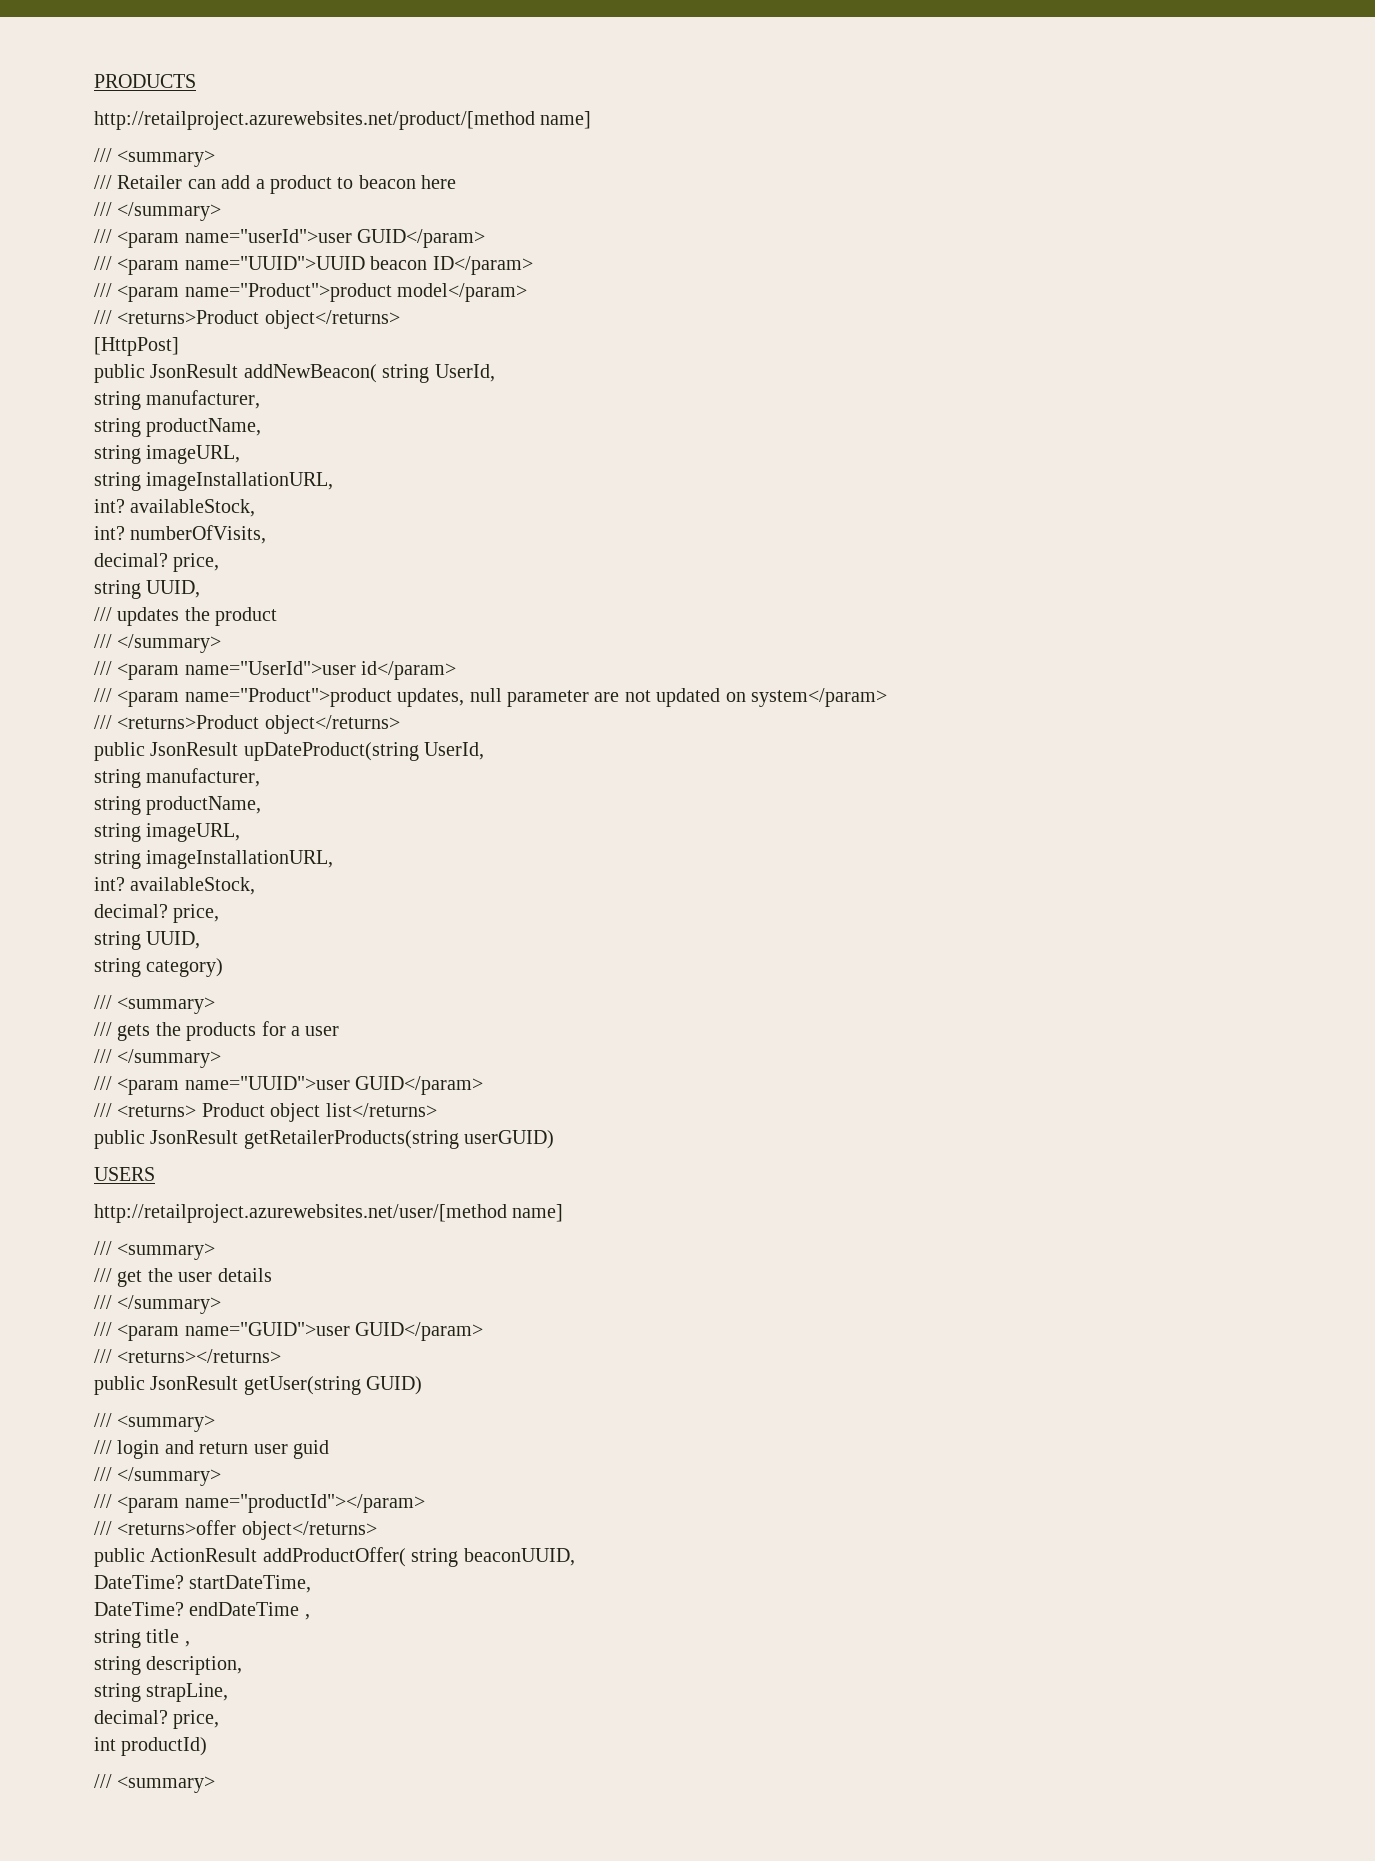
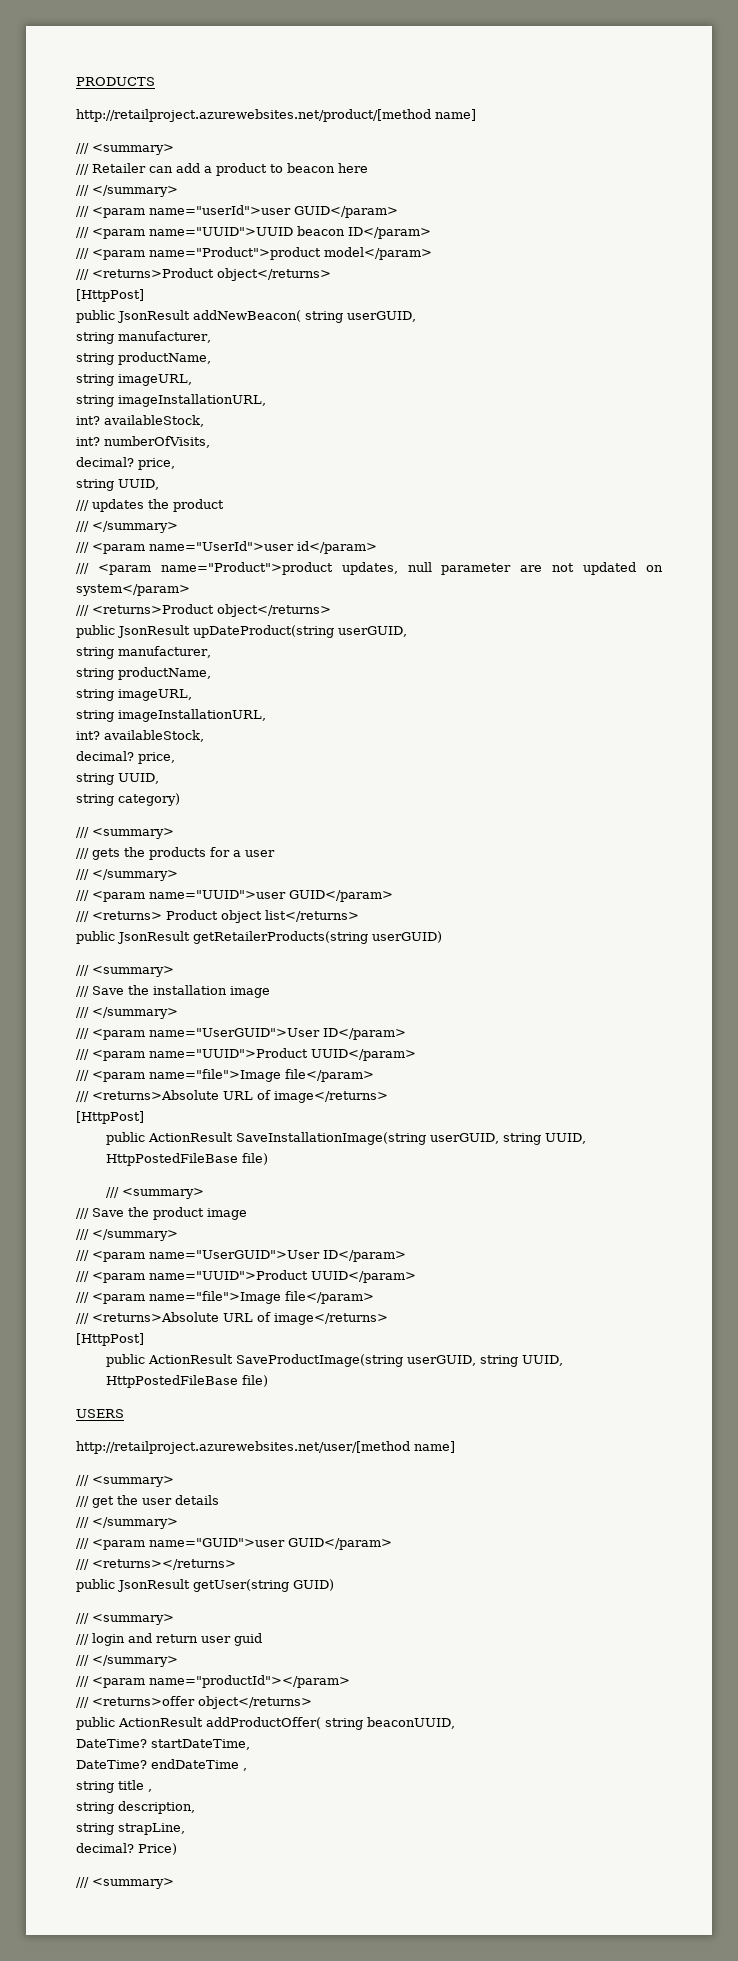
[434,364,495,382] UserId, -> [347,311,416,322] userGUID,
[424,742,485,760] UserId, -> [338,626,407,637] userGUID,
(555, 1139) none -> [76,965,174,977] [76,985,270,998] [76,1007,178,1019] [76,1028,406,1040] [76,1048,416,1061] [76,1069,374,1082] [76,1090,388,1103] [76,1111,144,1124] [105,1132,586,1145] [105,1153,268,1166] [105,1187,204,1199] [76,1207,247,1220] [76,1229,178,1241] [76,1250,406,1262] [76,1270,416,1283] [76,1291,374,1304] [76,1312,388,1325] [76,1333,144,1346] [105,1354,563,1367] [105,1375,268,1388] // /// <summary> // /// Save the installation image // /// </summary> // /// <param name="UserGUID">User ID</param> // /// <param name="UUID">Product UUID</param> // /// <param name="file">Image file</param> // /// <returns>Absolute URL of image</returns> // [HttpPost] // public ActionResult SaveInstallationImage(string userGUID, string UUID, HttpPostedFileBase file) // /// <summary> // /// Save the product image // /// </summary> // /// <param name="UserGUID">User ID</param> // /// <param name="UUID">Product UUID</param> // /// <param name="file">Image file</param> // /// <returns>Absolute URL of image</returns> // [HttpPost] // public ActionResult SaveProductImage(string userGUID, string UUID, HttpPostedFileBase file)
[173,1710,220,1729] [94,1737,208,1756] price, // int productId) -> [138,1843,177,1855] Price)

